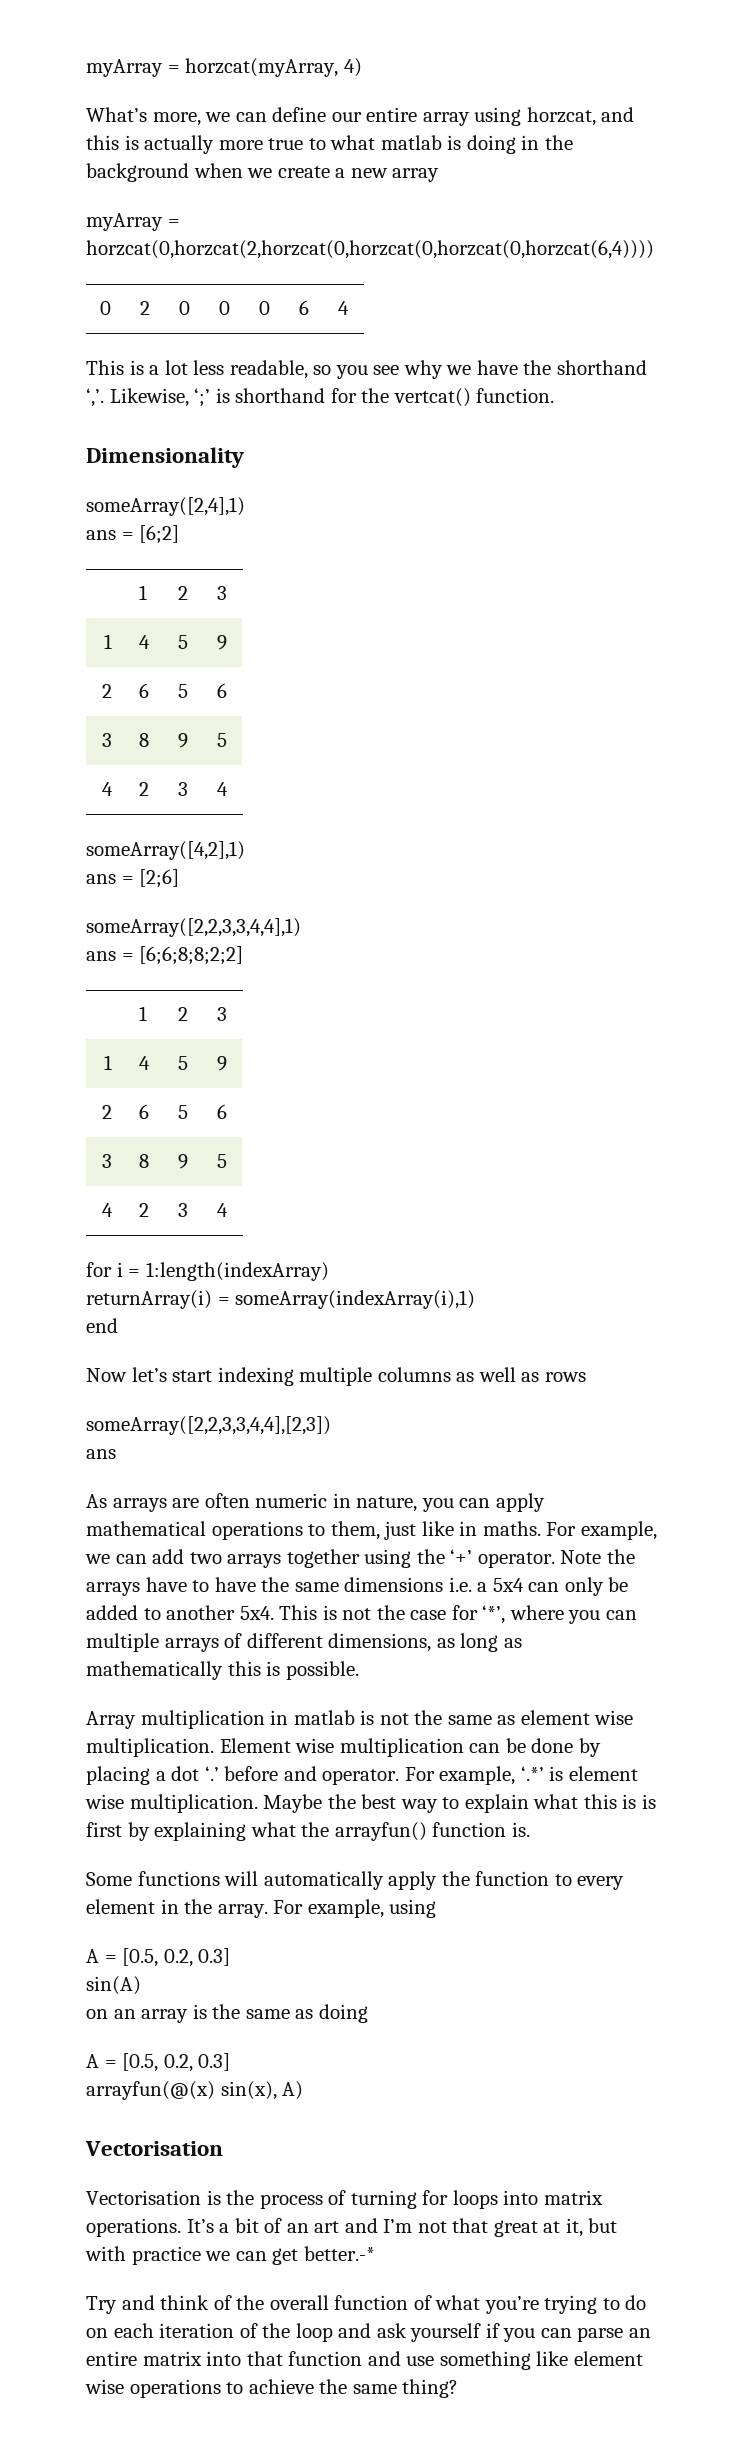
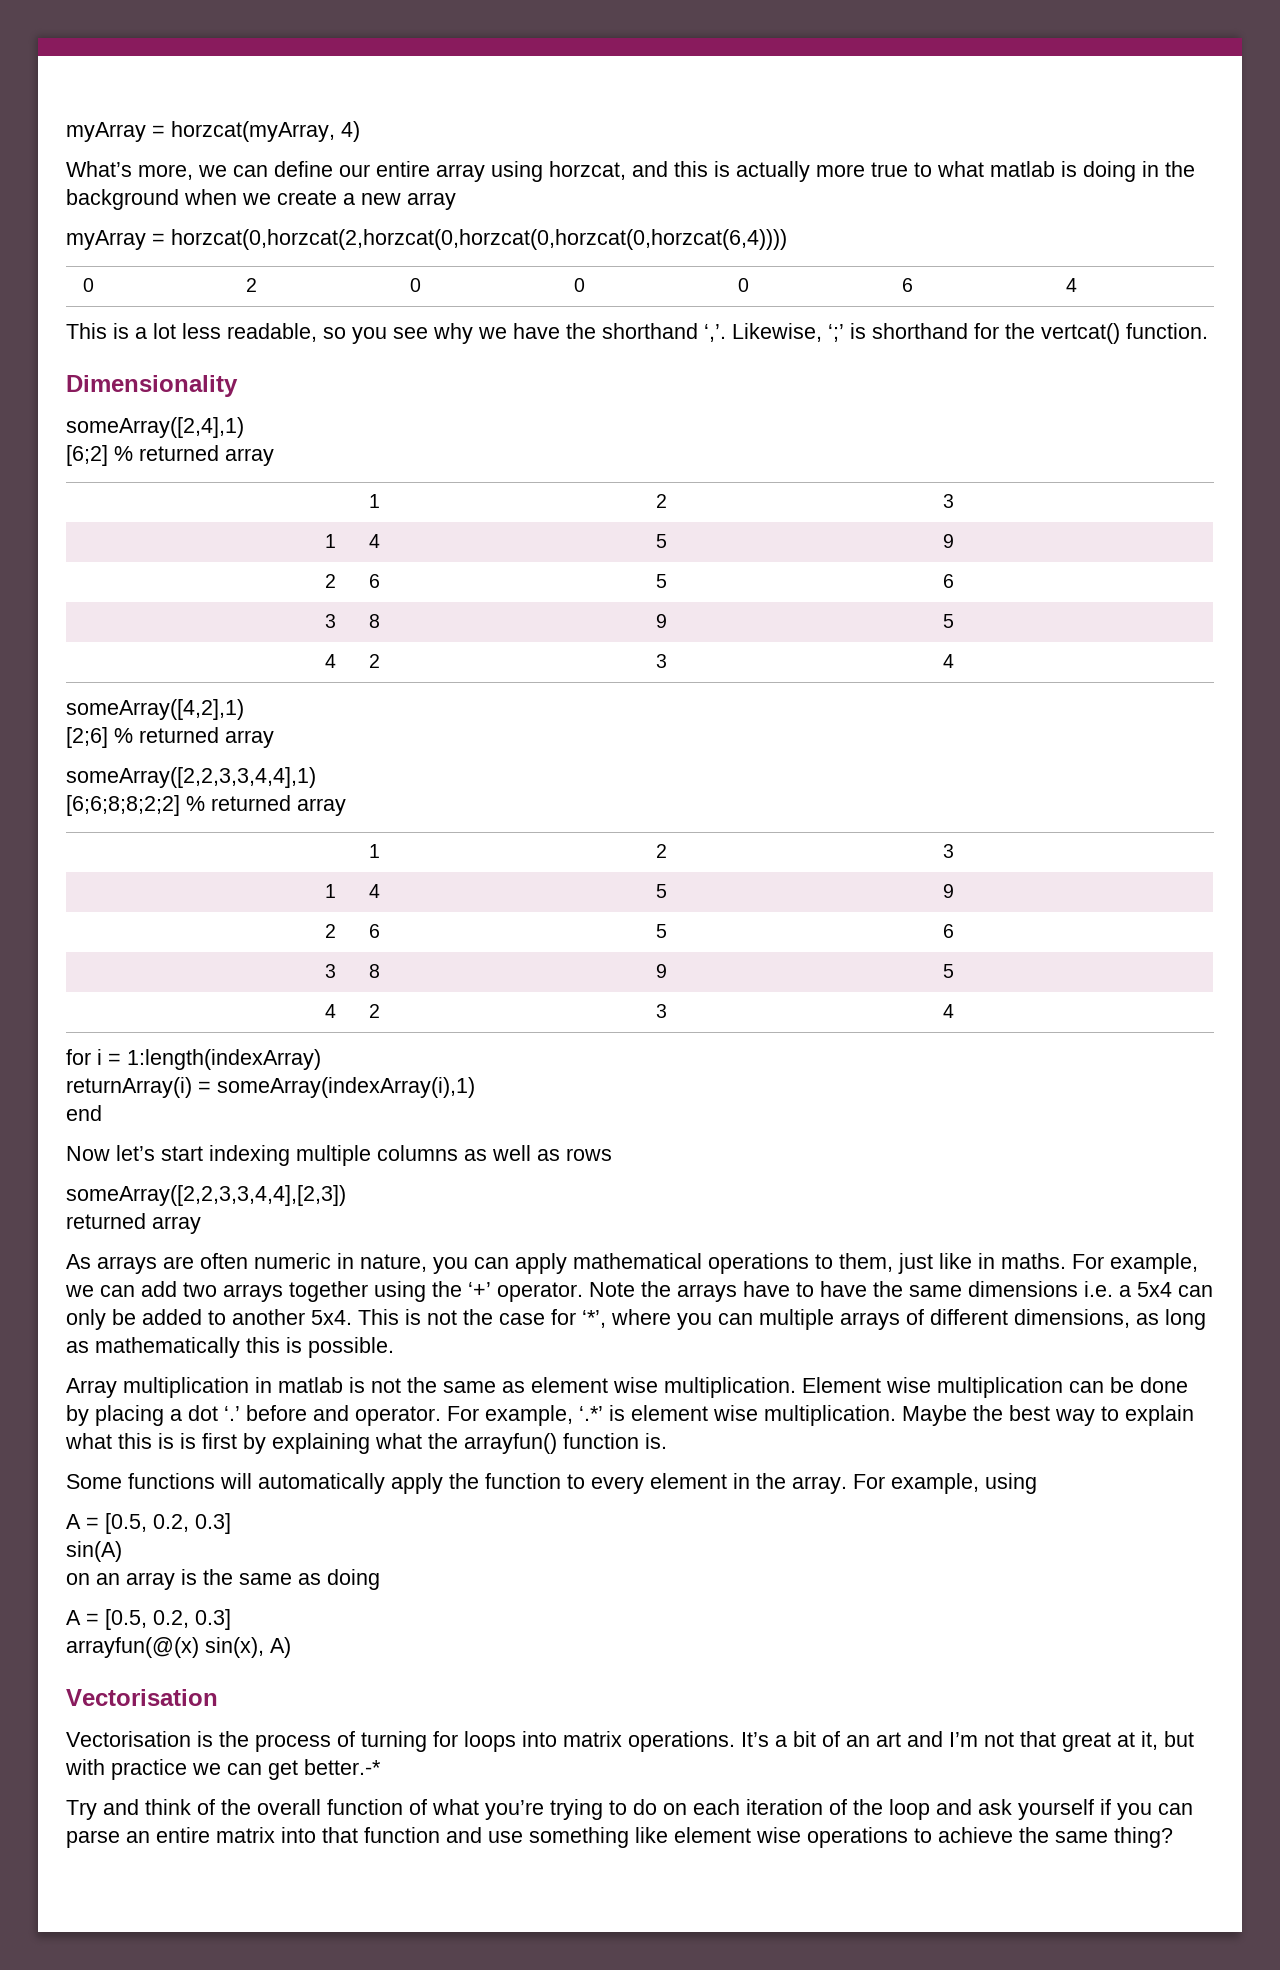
[86,530,134,540] ans = -> (244, 427) none
(180, 534) none -> [114,445,274,466] % returned array
[86,874,134,884] ans = -> (244, 709) none
(180, 878) none -> [114,727,274,748] % returned array
[86,951,134,961] ans = -> (316, 777) none
(244, 955) none -> [186,795,346,816] % returned array
[86,1449,116,1459] ans -> [66,1213,201,1234] returned array

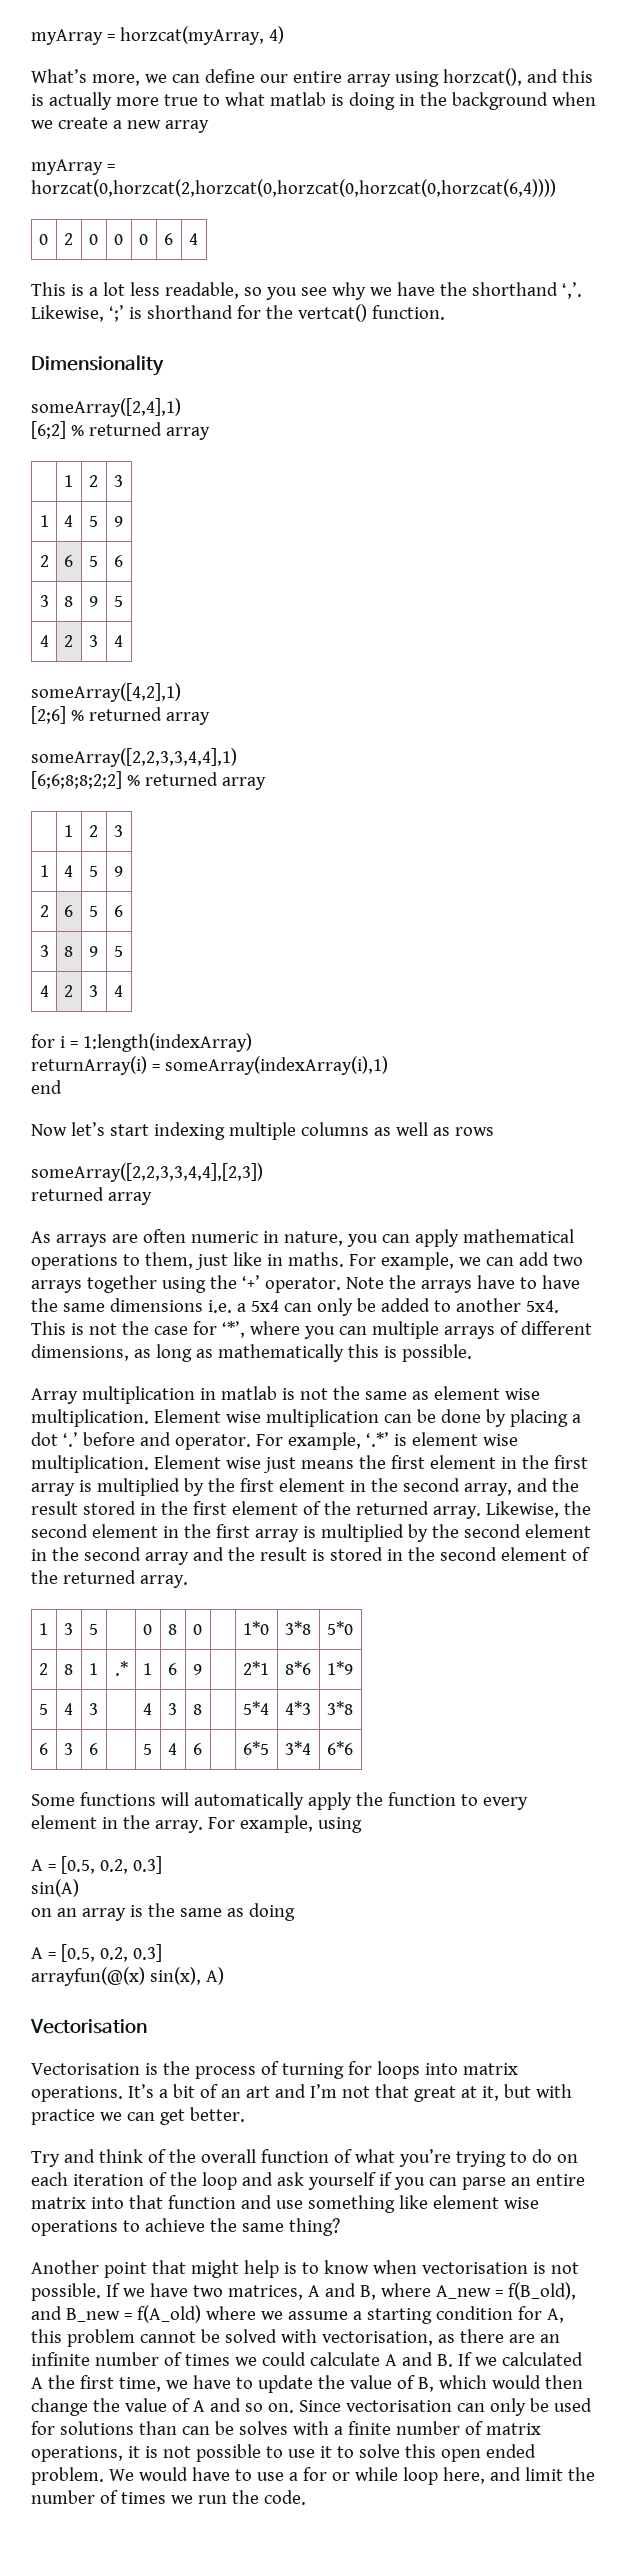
[549,161,626,180] horzcat, -> [442,68,522,86] horzcat(),
[902,1405,1194,1426] [65,1433,667,1454] Maybe the best way to explain what this is is first by explaining what the arrayfun() function is. -> [153,1455,588,1473] [31,1478,579,1496] [31,1501,591,1519] [31,1524,591,1542] [31,1547,590,1565] [31,1570,188,1588] [38,1623,48,1635] [63,1623,73,1635] [88,1624,98,1635] [142,1624,152,1635] [167,1624,177,1635] [192,1624,202,1635] [242,1621,269,1635] [284,1621,311,1635] [326,1621,353,1635] [38,1663,48,1675] [63,1664,73,1675] [88,1663,98,1675] [114,1661,128,1676] [142,1663,152,1675] [167,1663,177,1675] [192,1664,202,1675] [242,1661,269,1675] [284,1661,311,1675] [326,1661,353,1675] [38,1704,48,1715] [63,1703,73,1715] [88,1703,98,1715] [142,1703,152,1715] [167,1703,177,1715] [192,1704,202,1715] [242,1701,269,1715] [284,1701,311,1715] [326,1701,353,1715] [38,1743,48,1755] [63,1743,73,1755] [88,1743,98,1755] [142,1744,152,1755] [167,1743,177,1755] [192,1743,202,1755] [242,1741,269,1755] [284,1741,311,1755] [326,1741,353,1755] Element wise just means the first element in the first array is multiplied by the first element in the second array, and the result stored in the first element of the returned array. Likewise, the second element in the first array is multiplied by the second element in the second array and the result is stored in the second element of the returned array. // 1 | 3 | 5 | | 0 | 8 | 0 | | 1*0 | 3*8 | 5*0 // 2 | 8 | 1 | .* | 1 | 6 | 9 | | 2*1 | 8*6 | 1*9 // 5 | 4 | 3 | | 4 | 3 | 8 | | 5*4 | 4*3 | 3*8 // 6 | 3 | 6 | | 5 | 4 | 6 | | 6*5 | 3*4 | 6*6
[304,1759,381,1775] better.-* -> [189,2107,245,2122] better.
(1173, 1837) none -> [31,2260,579,2278] [31,2282,576,2301] [31,2305,564,2324] [31,2329,560,2347] [31,2352,583,2367] [31,2375,583,2393] [31,2398,592,2416] [31,2421,541,2435] [31,2444,536,2462] [31,2467,595,2485] [31,2490,306,2505] // Another point that might help is to know when vectorisation is not possible. If we have two matrices, A and B, where A_new = f(B_old), and B_new = f(A_old) where we assume a starting condition for A, this problem cannot be solved with vectorisation, as there are an infinite number of times we could calculate A and B. If we calculated A the first time, we have to update the value of B, which would then change the value of A and so on. Since vectorisation can only be used for solutions than can be solves with a finite number of matrix operations, it is not possible to use it to solve this open ended problem. We would have to use a for or while loop here, and limit the number of times we run the code.

